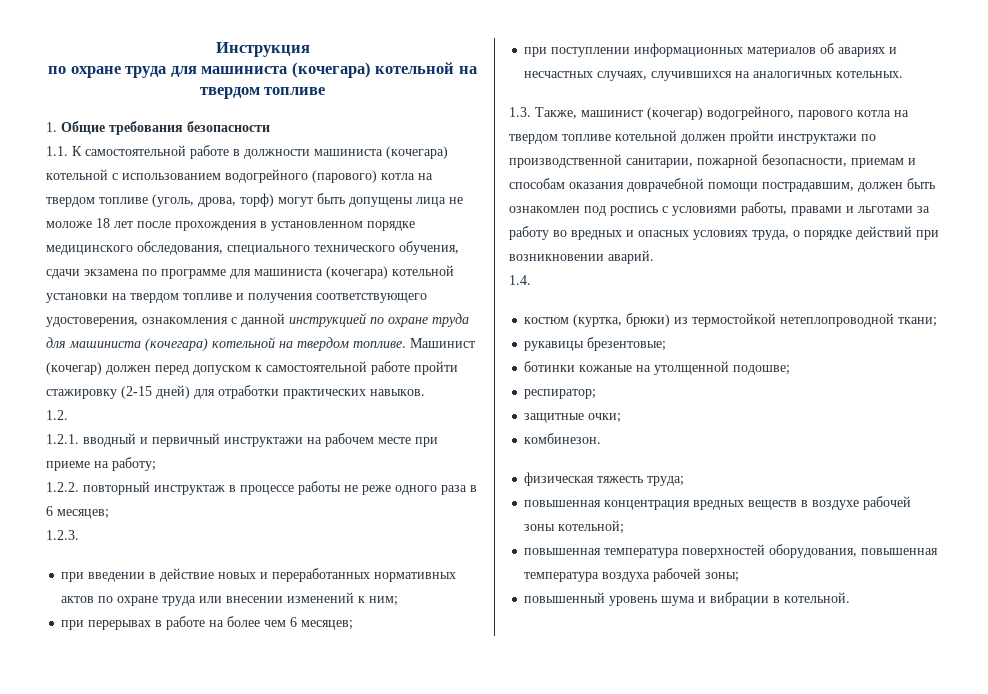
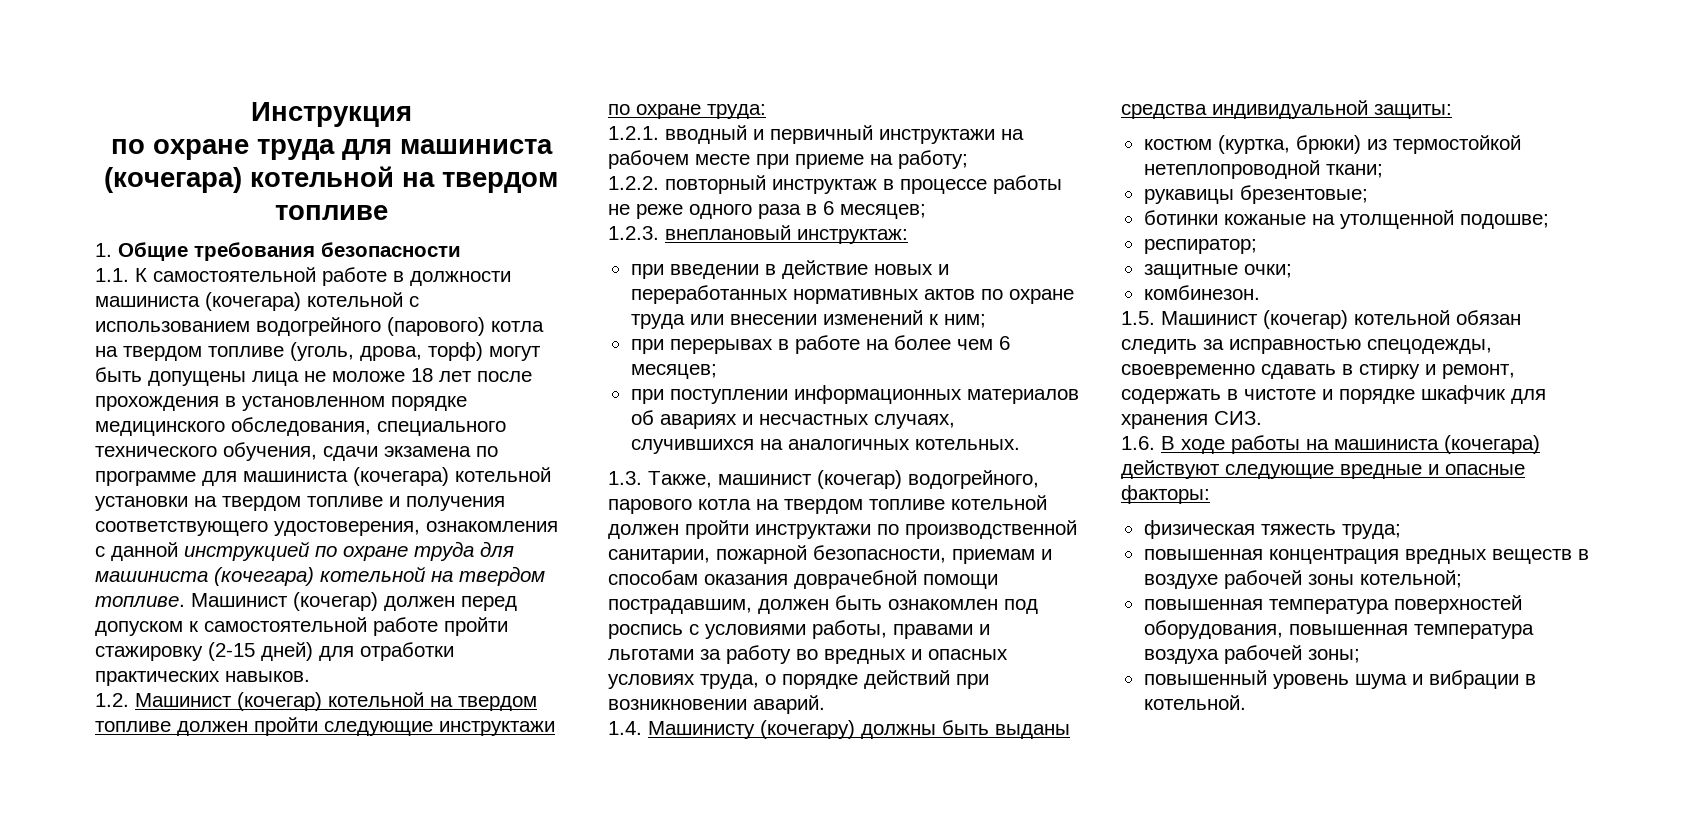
(68, 415) none -> [135,692,537,711] [95,717,555,736] [608,104,766,119] Машинист (кочегар) котельной на твердом топливе должен пройти следующие инструктажи по охране труда:
(79, 535) none -> [665,225,908,244] внеплановый инструктаж:
(531, 280) none -> [648,720,1070,739] [1121,100,1452,119] Машинисту (кочегару) должны быть выданы средства индивидуальной защиты:
(602, 438) none -> [1121,310,1521,329] [1121,339,1492,354] [1121,364,1515,379] [1121,385,1546,404] [1121,411,1262,429] [1121,435,1540,454] [1121,460,1525,479] [1121,485,1210,504] // 1.5. Машинист (кочегар) котельной обязан следить за исправностью спецодежды, своевременно сдавать в стирку и ремонт, содержать в чистоте и порядке шкафчик для хранения СИЗ. // 1.6. В ходе работы на машиниста (кочегара) действуют следующие вредные и опасные факторы:

